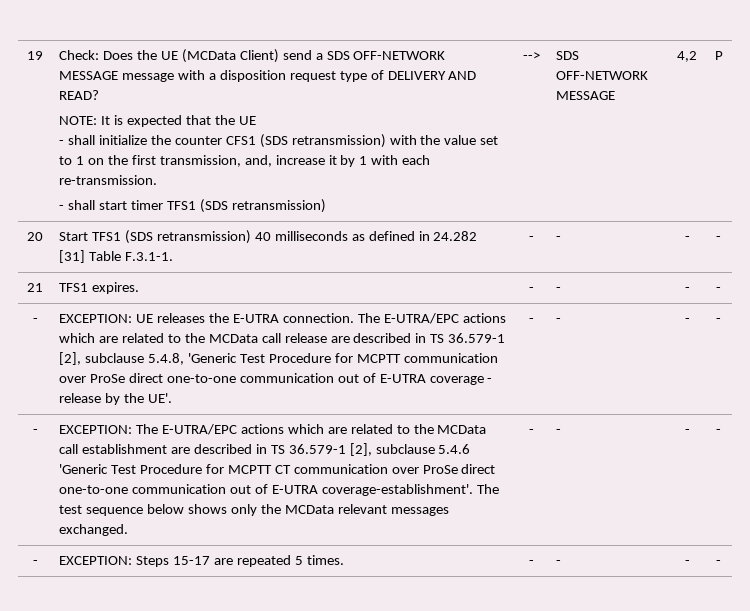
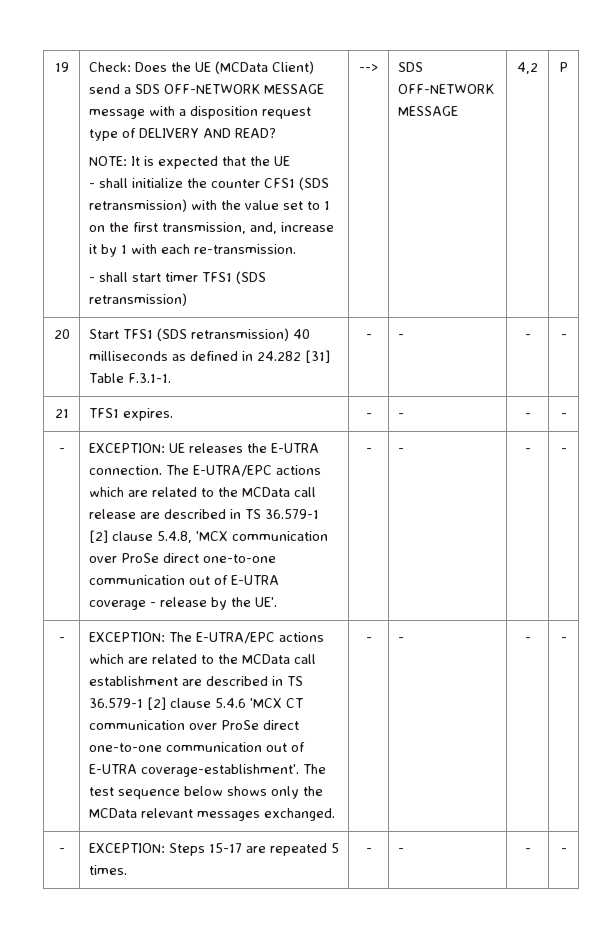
[59,352,401,365] [2], subclause 5.4.8, 'Generic Test Procedure for MCPTT -> [88,530,228,543] [2] clause 5.4.8, 'MCX
[349,443,471,456] [59,464,272,474] [2], subclause 5.4.6 'Generic Test Procedure for MCPTT -> [146,697,282,710] [2] clause 5.4.6 'MCX

